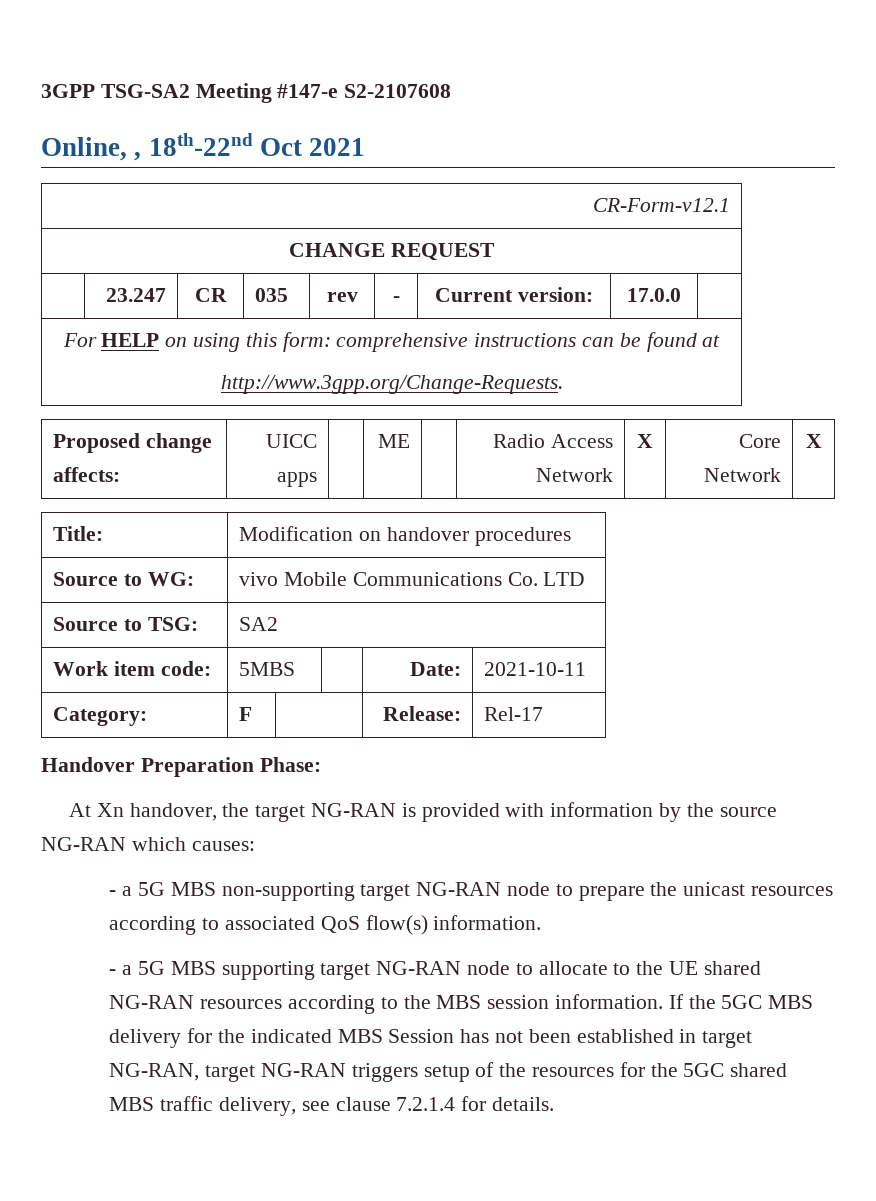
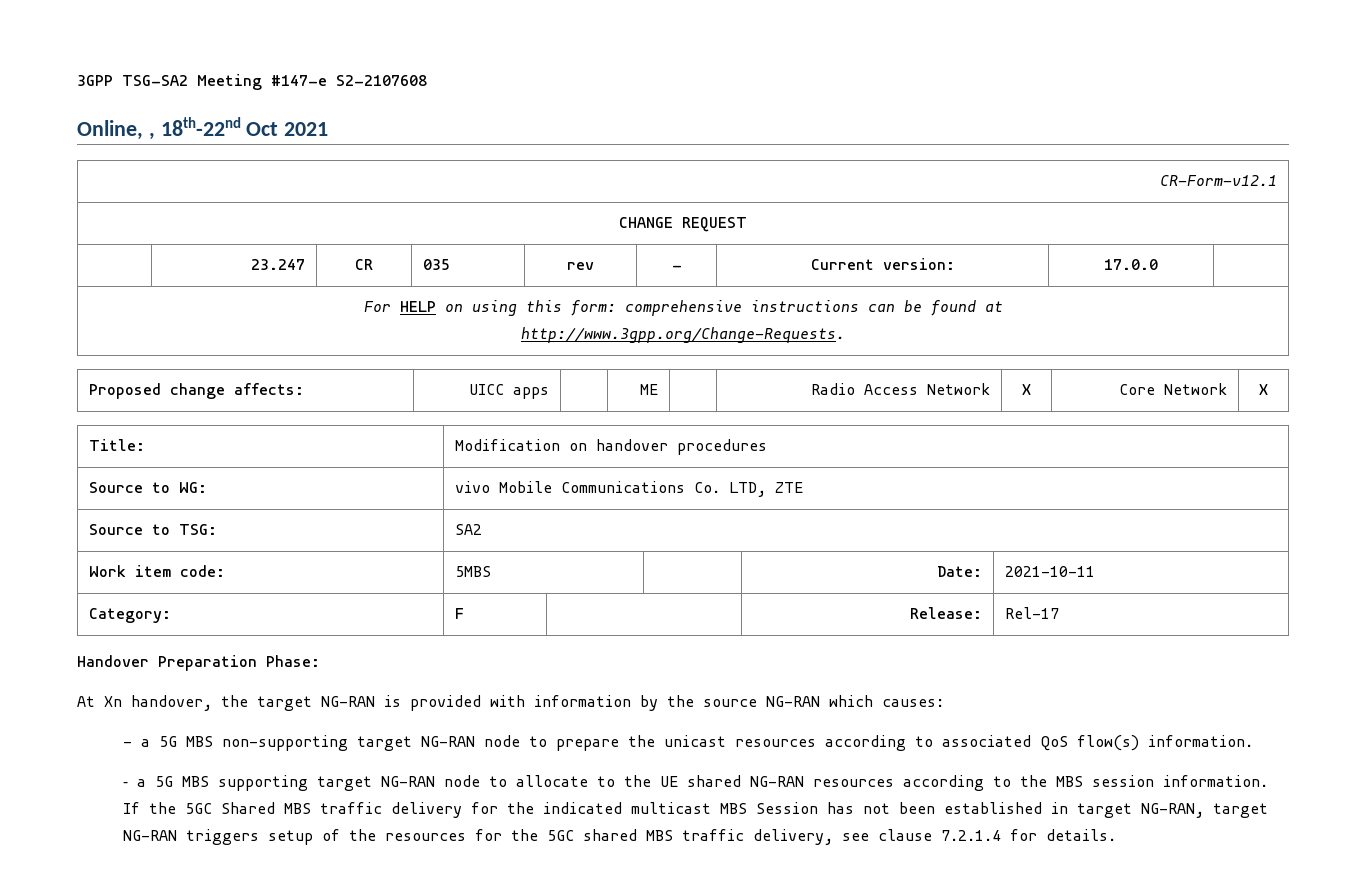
[543,572,586,586] LTD -> [729,482,804,497] LTD, ZTE
[768,995,814,1009] MBS -> [220,802,382,814] Shared MBS traffic
(332, 1036) none -> [630,802,711,814] multicast

